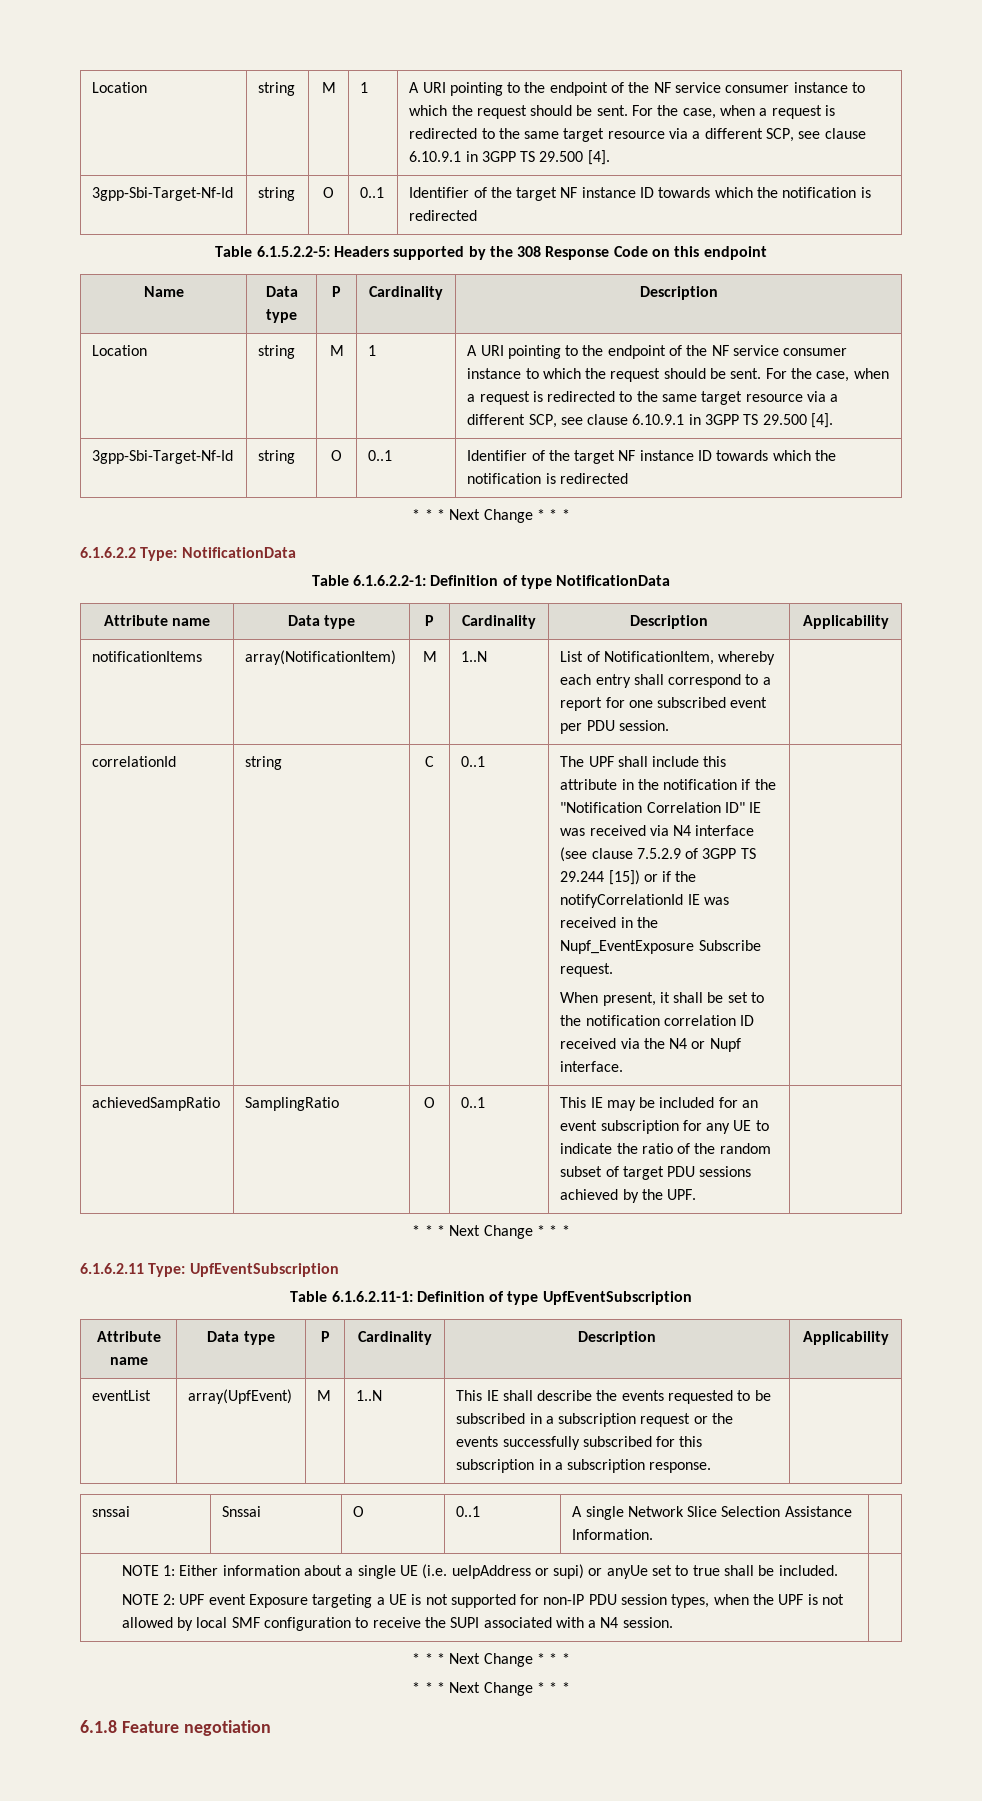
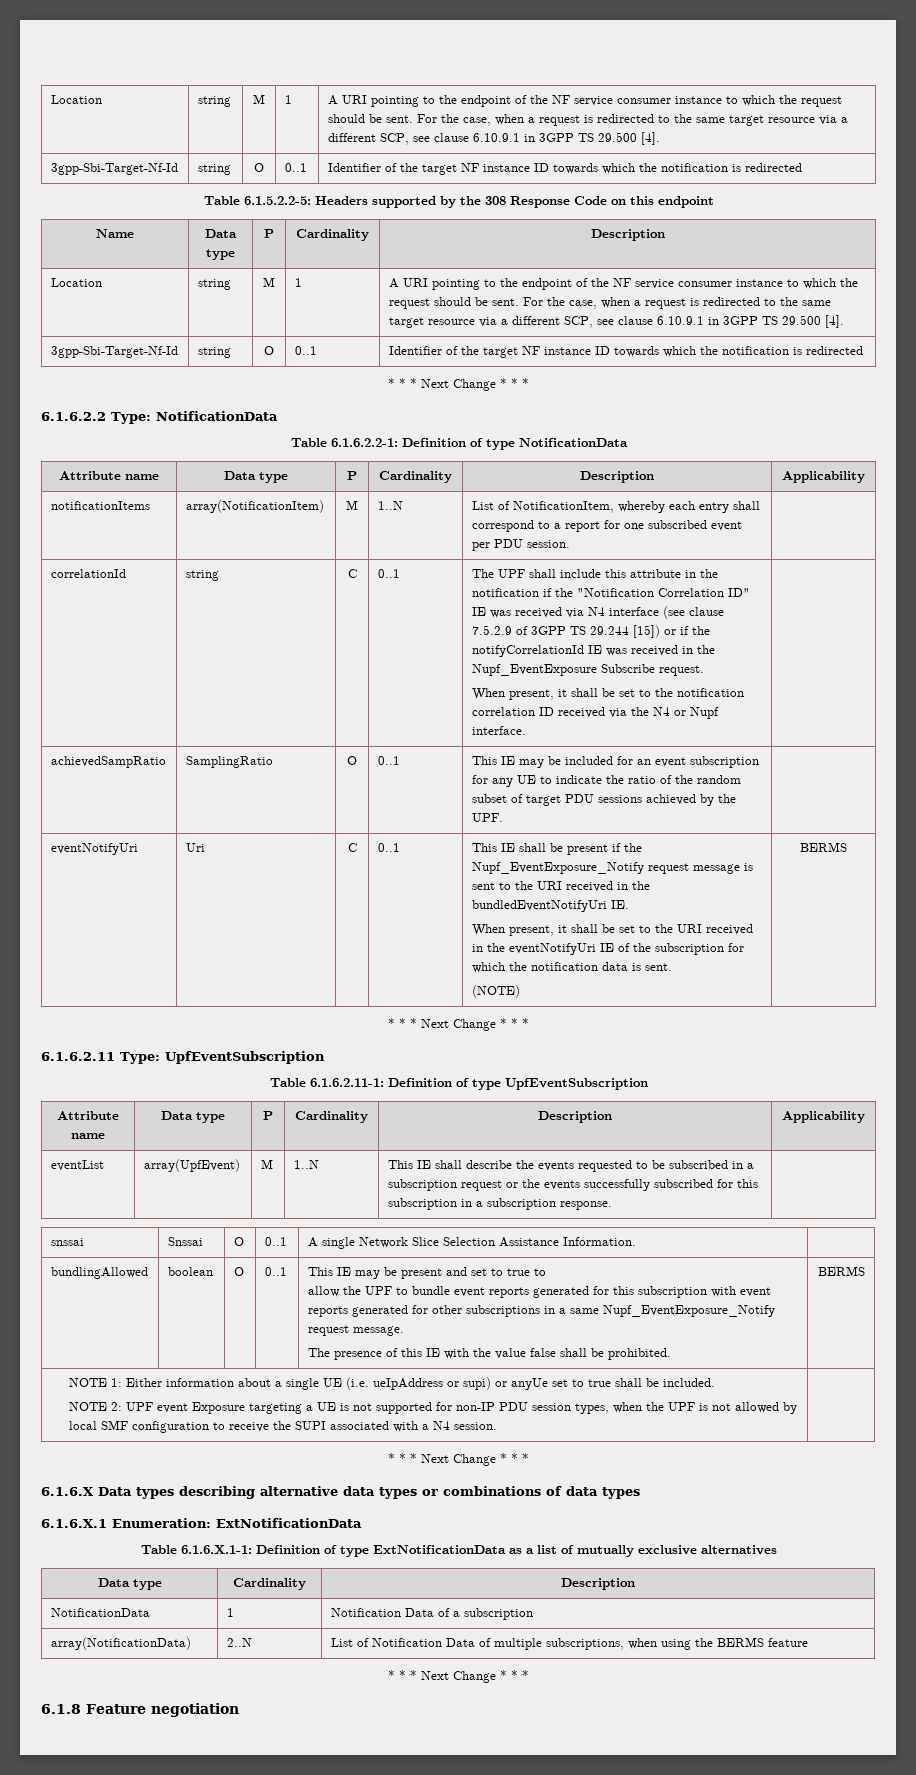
(697, 1194) none -> [50,843,138,855] [185,843,205,852] [347,843,357,852] [377,843,400,852] [471,843,642,855] [471,862,753,874] [471,881,650,892] [471,900,629,912] [471,924,753,936] [471,943,744,955] [471,962,672,973] [471,985,520,998] [800,842,848,852] // eventNotifyUri | Uri | C | 0..1 | This IE shall be present if the Nupf_EventExposure_Notify request message is sent to the URI received in the bundledEventNotifyUri IE. // When present, it shall be set to the URI received in the eventNotifyUri IE of the subscription for which the notification data is sent. // (NOTE) | BERMS
(654, 1534) none -> [50,1267,148,1279] [167,1267,213,1276] [233,1267,244,1276] [264,1267,287,1276] [307,1267,546,1279] [307,1286,771,1298] [307,1305,775,1317] [307,1325,404,1336] [307,1348,671,1360] [817,1266,865,1276] // bundlingAllowed | boolean | O | 0..1 | This IE may be present and set to true to // allow the UPF to bundle event reports generated for this subscription with event reports generated for other subscriptions in a same Nupf_EventExposure_Notify request message. // The presence of this IE with the value false shall be prohibited. | BERMS
(570, 1658) none -> [41,1486,640,1499] [41,1518,362,1528] [140,1545,777,1557] [97,1578,162,1590] [233,1578,306,1590] [561,1578,635,1590] [50,1608,150,1617] [226,1608,234,1617] [330,1608,533,1620] [50,1637,191,1650] [226,1638,252,1647] [330,1637,808,1650] // 6.1.6.X Data types describing alternative data types or combinations of data types // 6.1.6.X.1 Enumeration: ExtNotificationData // Table 6.1.6.X.1-1: Definition of type ExtNotificationData as a list of mutually exclusive alternatives // Data type | Cardinality | Description // NotificationData | 1 | Notification Data of a subscription // array(NotificationData) | 2..N | List of Notification Data of multiple subscriptions, when using the BERMS feature

